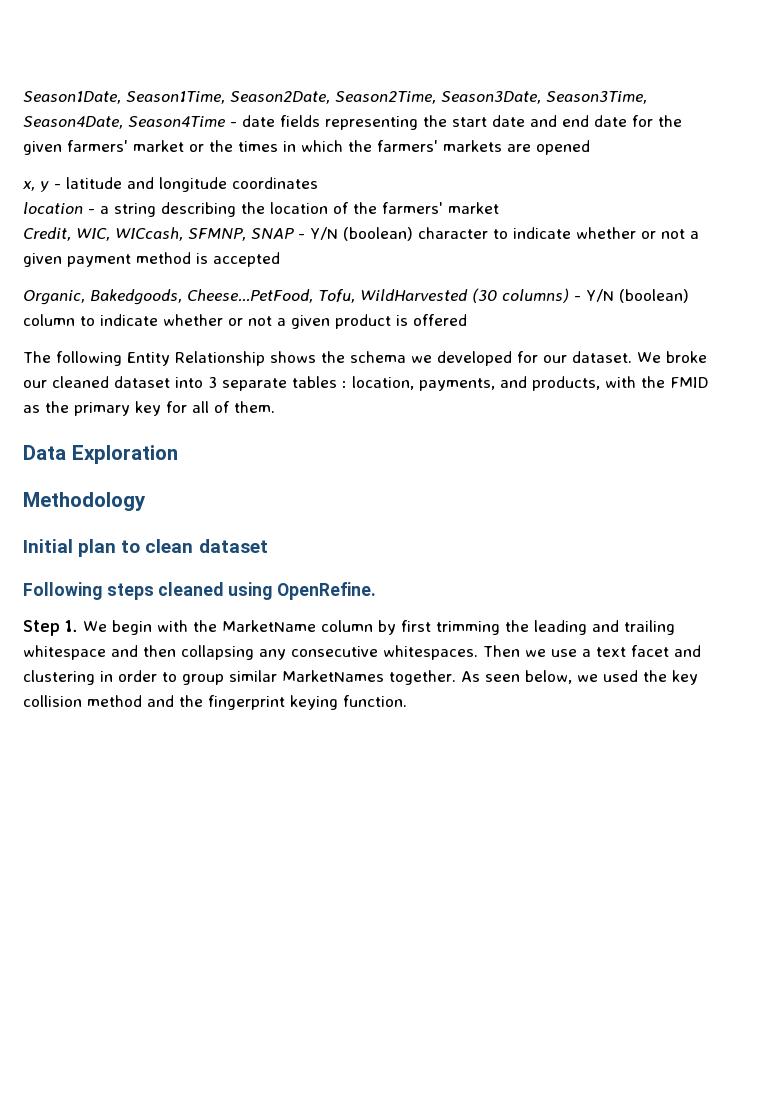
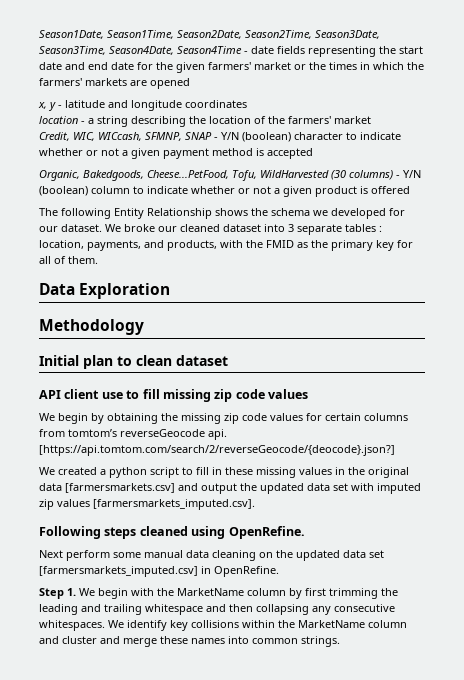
(268, 546) none -> [39,389,308,402] [39,413,408,424] [39,429,227,440] [39,445,395,456] [39,467,409,478] [39,483,421,494] [39,499,255,510] // API client use to fill missing zip code values // We begin by obtaining the missing zip code values for certain columns from tomtom’s reverseGeocode api. [https://api.tomtom.com/search/2/reverseGeocode/{deocode}.json?] // We created a python script to fill in these missing values in the original data [farmersmarkets.csv] and output the updated data set with imputed zip values [farmersmarkets_imputed.csv].
(376, 591) none -> [39,550,384,561] [39,566,279,577] // Next perform some manual data cleaning on the updated data set [farmersmarkets_imputed.csv] in OpenRefine.
[483,645,701,657] [23,670,698,685] [23,695,407,710] Then we use a text facet and clustering in order to group similar MarketNames together. As seen below, we used the key collision method and the fingerprint keying function. -> [108,620,407,631] [39,636,340,647] We identify key collisions within the MarketName column and cluster and merge these names into common strings.

